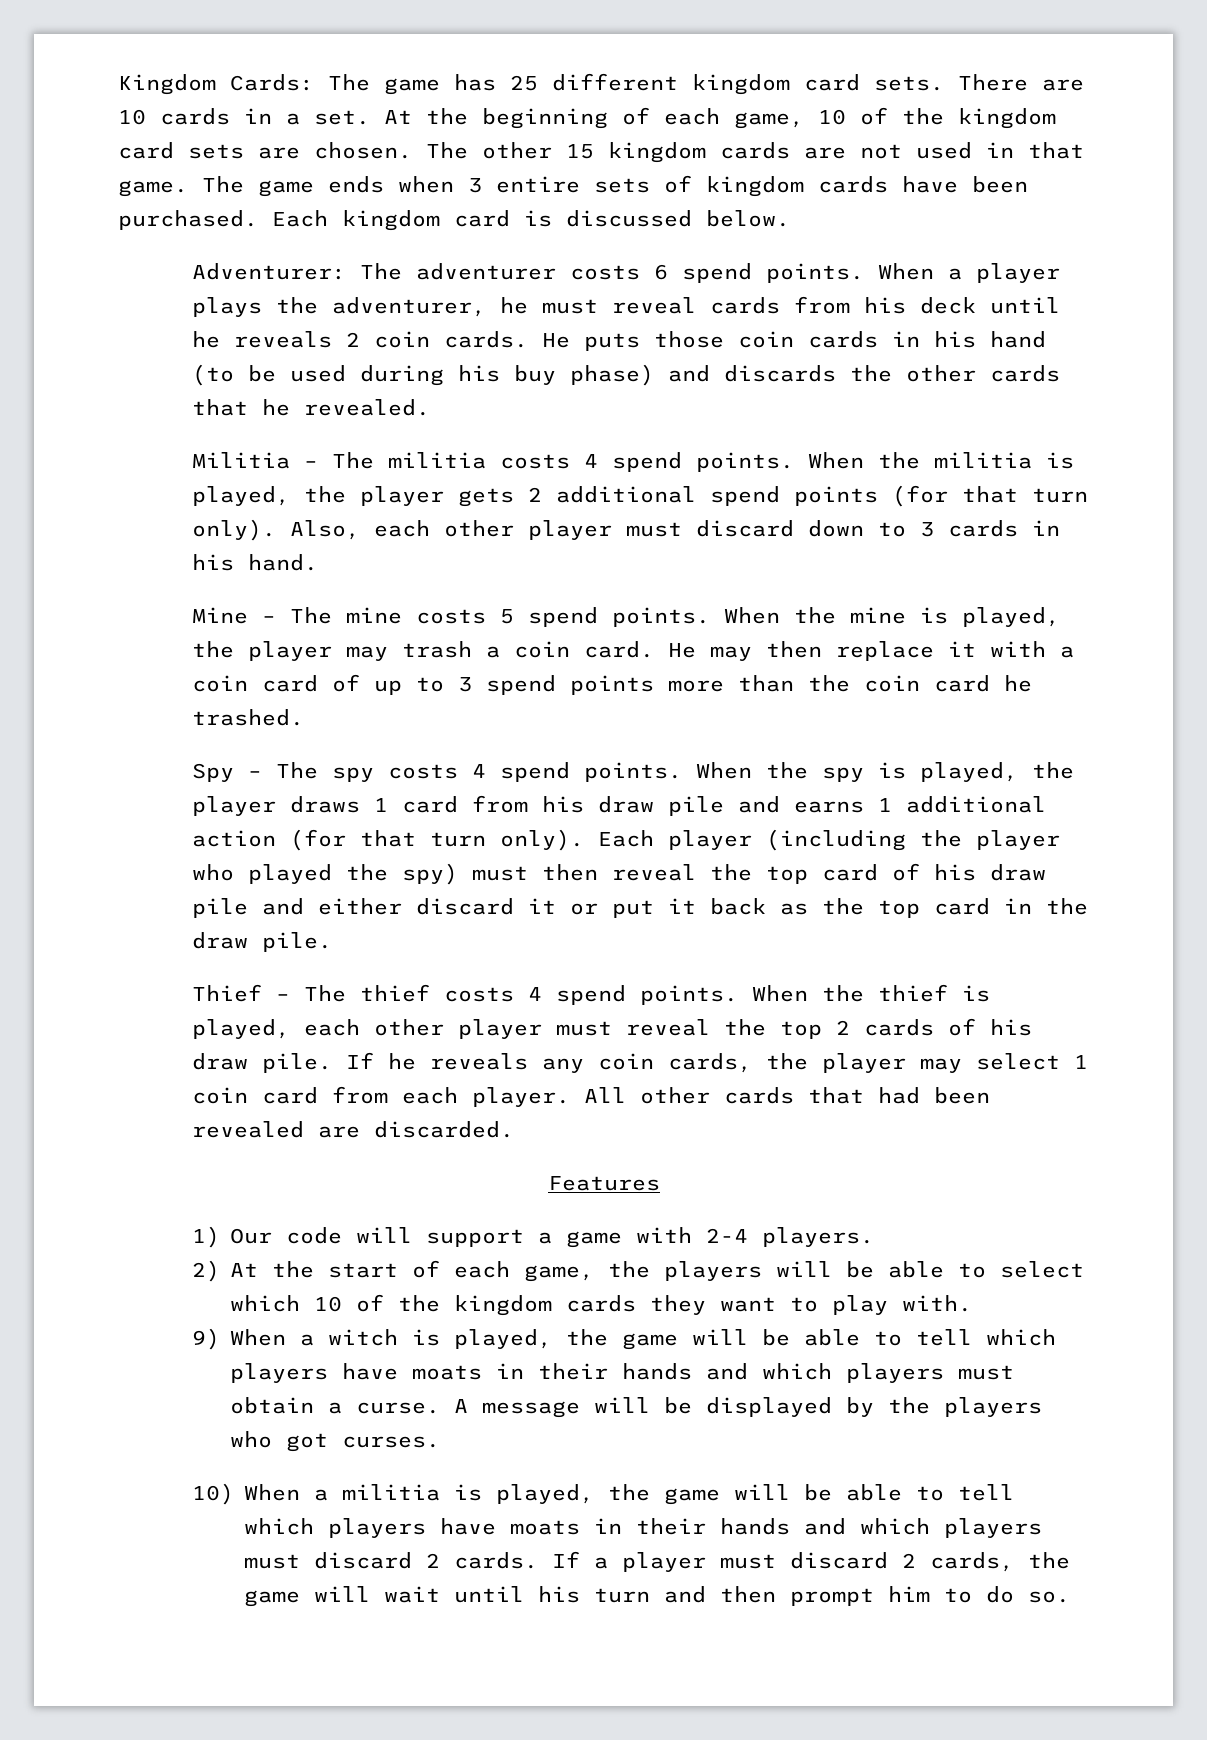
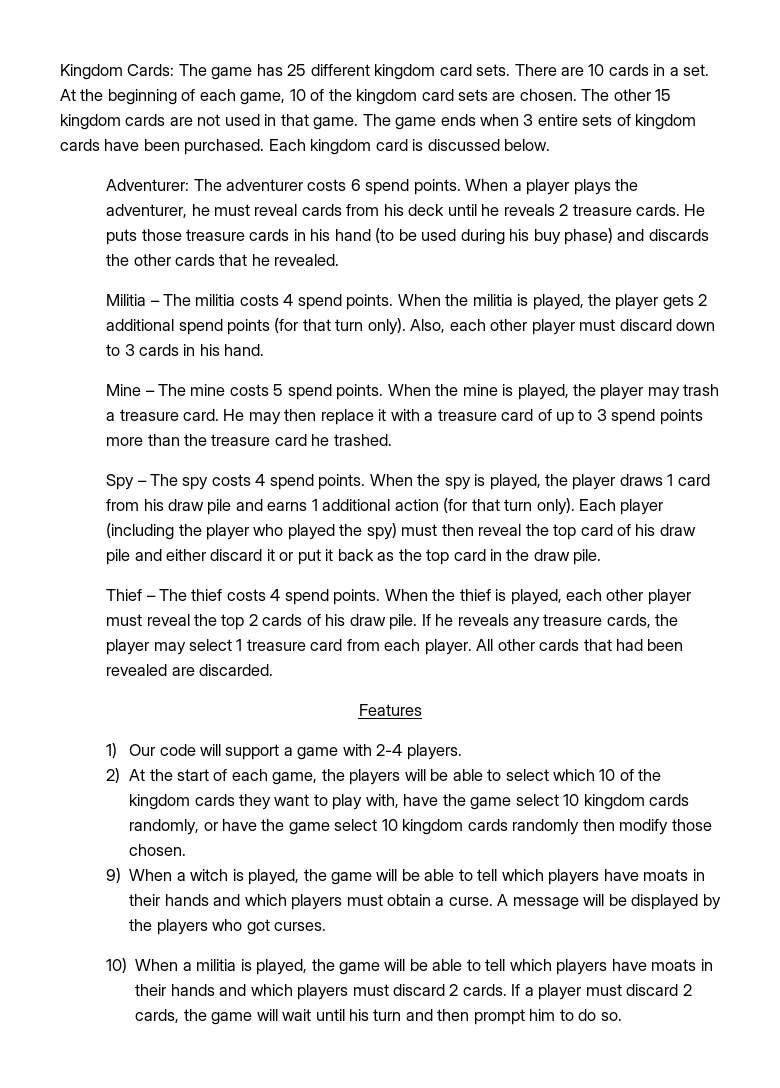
[373,331,430,348] coin -> [572,204,632,216] treasure
[737,331,794,348] coin -> [185,229,245,241] treasure
[513,641,570,658] coin -> [119,409,179,421] treasure
[191,675,248,692] coin -> [437,409,497,421] treasure
[863,675,920,692] coin -> [211,434,271,446] treasure
[597,1053,654,1070] coin -> [543,614,603,626] treasure
[191,1087,248,1104] coin -> [246,639,306,651] treasure
[901,1295,972,1312] with. -> [365,794,689,810] [129,819,712,835] [129,844,187,856] with, have the game select 10 kingdom cards randomly, or have the game select 10 kingdom cards randomly then modify those chosen.

